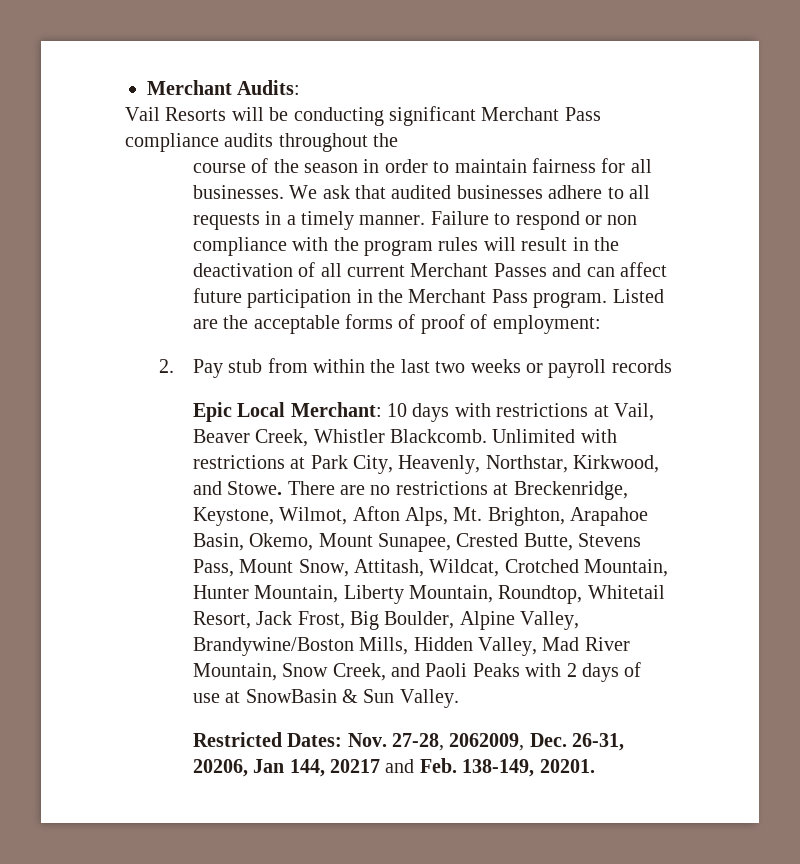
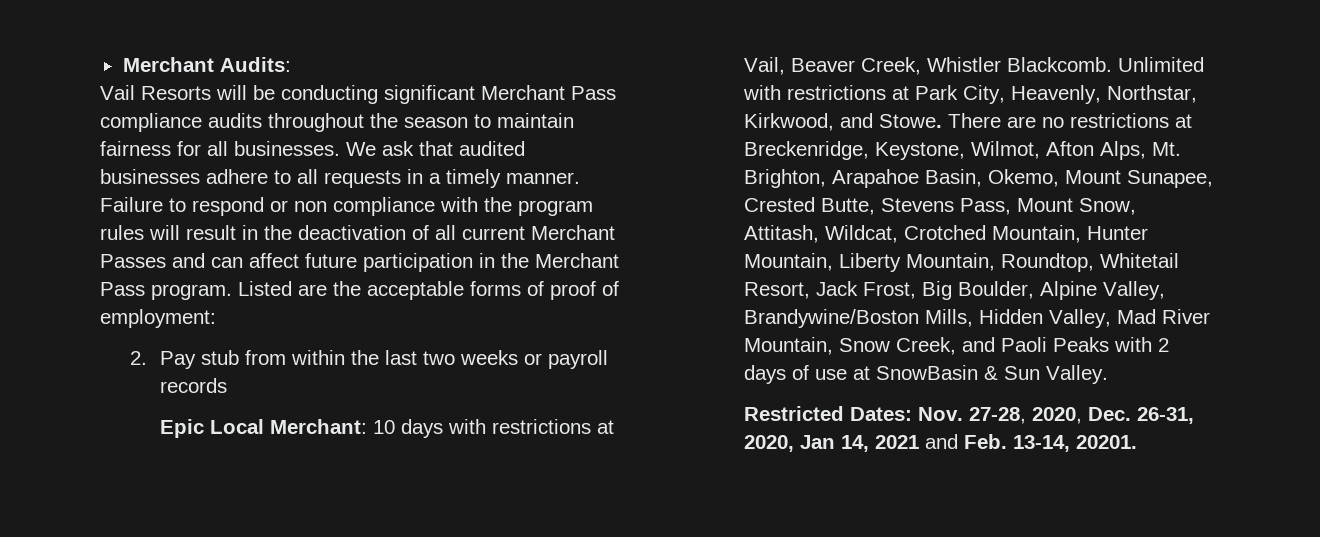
[192,158,428,173] // course of the season in order -> [404,117,468,128] season
[449,733,525,751] 2062009, -> [1031,407,1082,424] 2020,
[192,759,380,777] 20206, Jan 144, 20217 -> [743,435,919,452] 2020, Jan 14, 2021
[462,759,535,777] 138-149, -> [1012,435,1070,452] 13-14,

